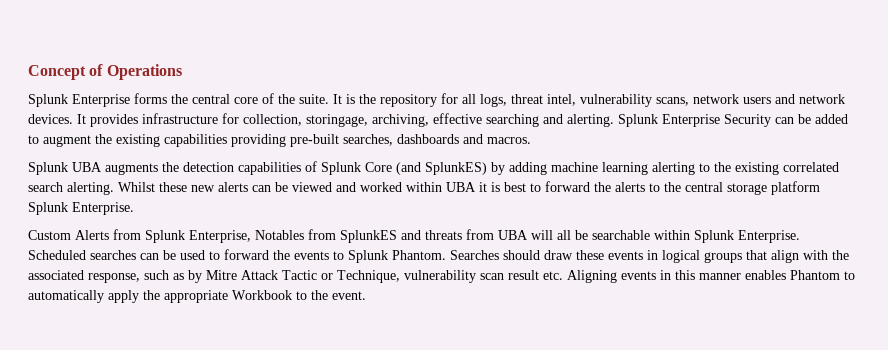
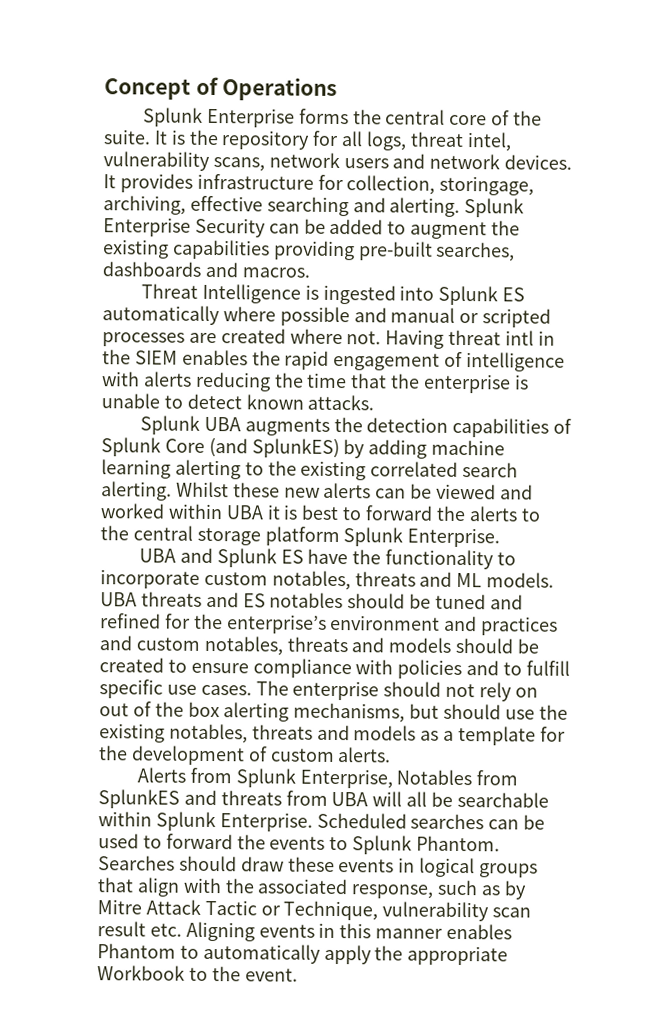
(531, 140) none -> [141,283,526,306] [102,305,552,328] [102,328,555,349] [102,349,566,372] [101,371,529,394] [101,393,375,411] // Threat Intelligence is ingested into Splunk ES automatically where possible and manual or scripted processes are created where not. Having threat intl in the SIEM enables the rapid engagement of intelligence with alerts reducing the time that the enterprise is unable to detect known attacks.
[28,230,71,240] Custom -> [139,547,517,570] [100,569,555,591] [100,591,523,610] [100,613,559,636] [99,635,540,656] [99,657,570,680] [99,679,538,702] [99,701,568,723] [99,723,566,746] [98,745,392,766] UBA and Splunk ES have the functionality to incorporate custom notables, threats and ML models. UBA threats and ES notables should be tuned and refined for the enterprise’s environment and practices and custom notables, threats and models should be created to ensure compliance with policies and to fulfill specific use cases. The enterprise should not rely on out of the box alerting mechanisms, but should use the existing notables, threats and models as a template for the development of custom alerts. //

